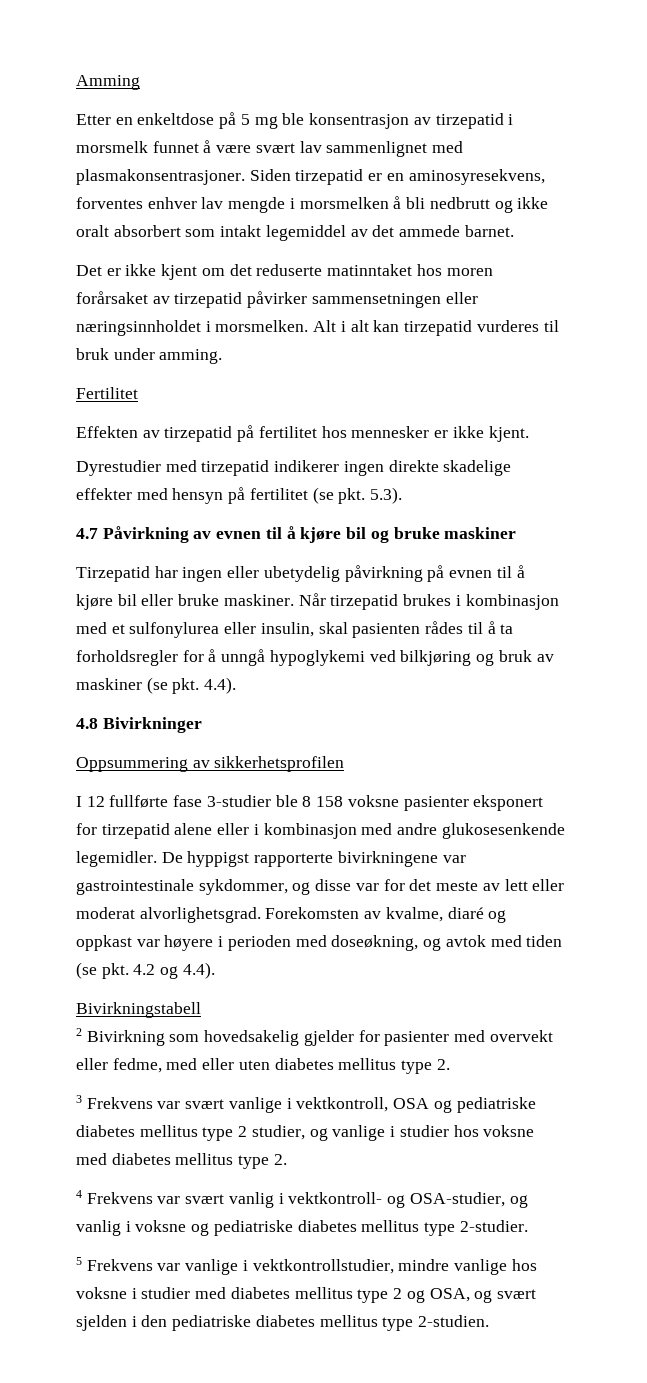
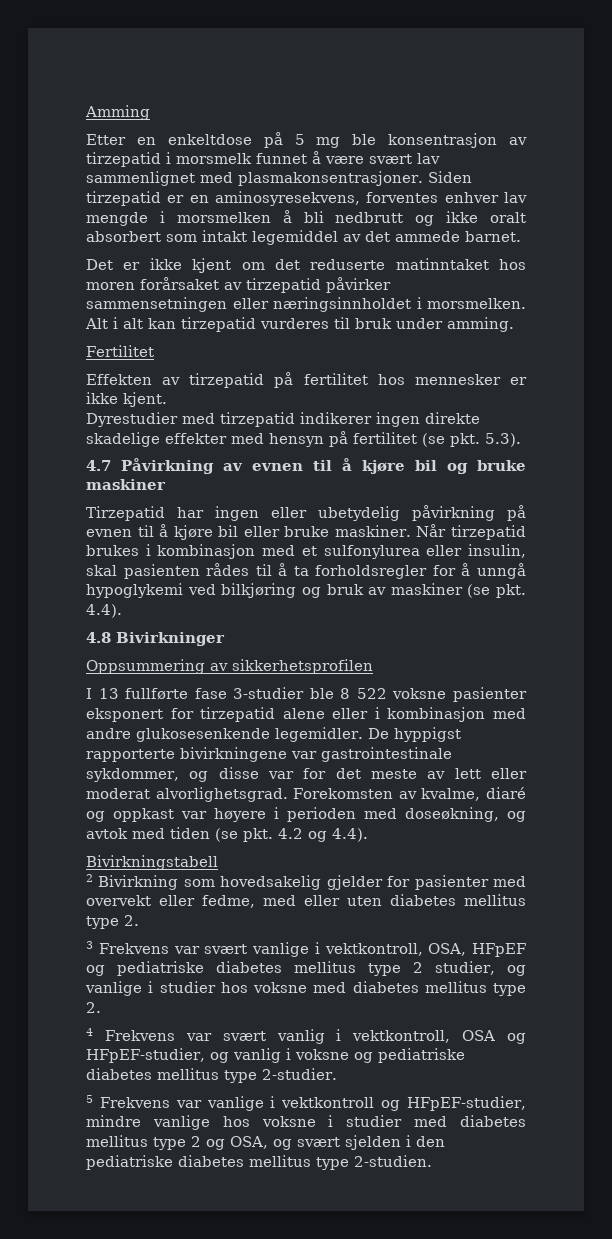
[86,796,105,807] 12 -> [98,688,119,699] 13
[316,796,344,807] 158 -> [356,688,387,699] 522
[393,1098,430,1109] OSA -> [428,943,526,957] OSA, HFpEF
[288,1192,505,1208] vektkontroll- og OSA-studier, -> [352,1030,526,1044] [86,1048,205,1063] vektkontroll, OSA og HFpEF-studier,
[252,1259,394,1274] vektkontrollstudier, -> [281,1096,527,1111] vektkontroll og HFpEF-studier,

